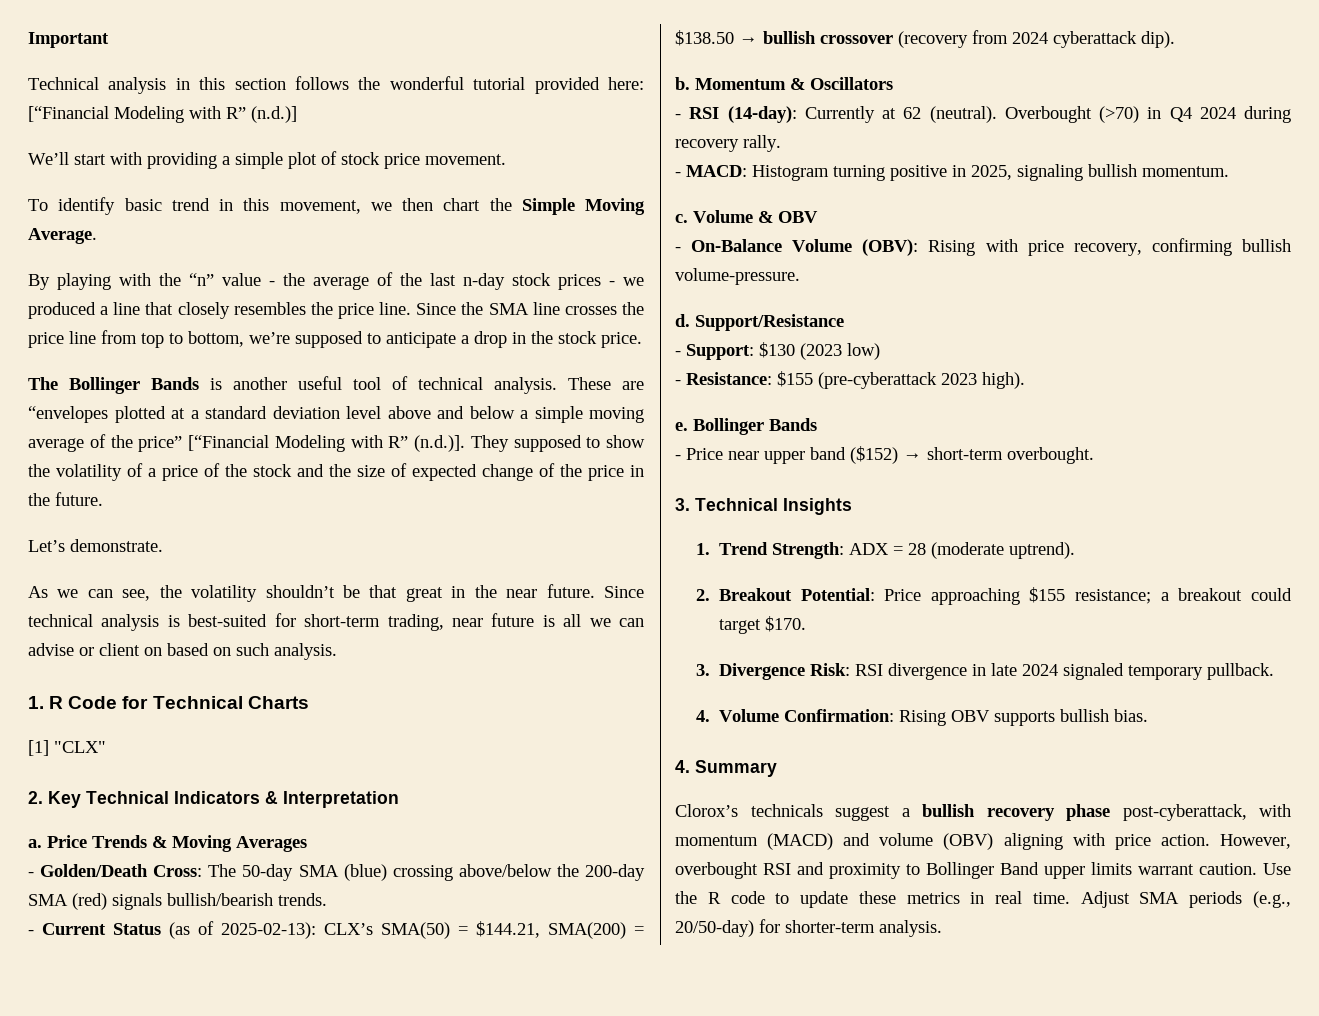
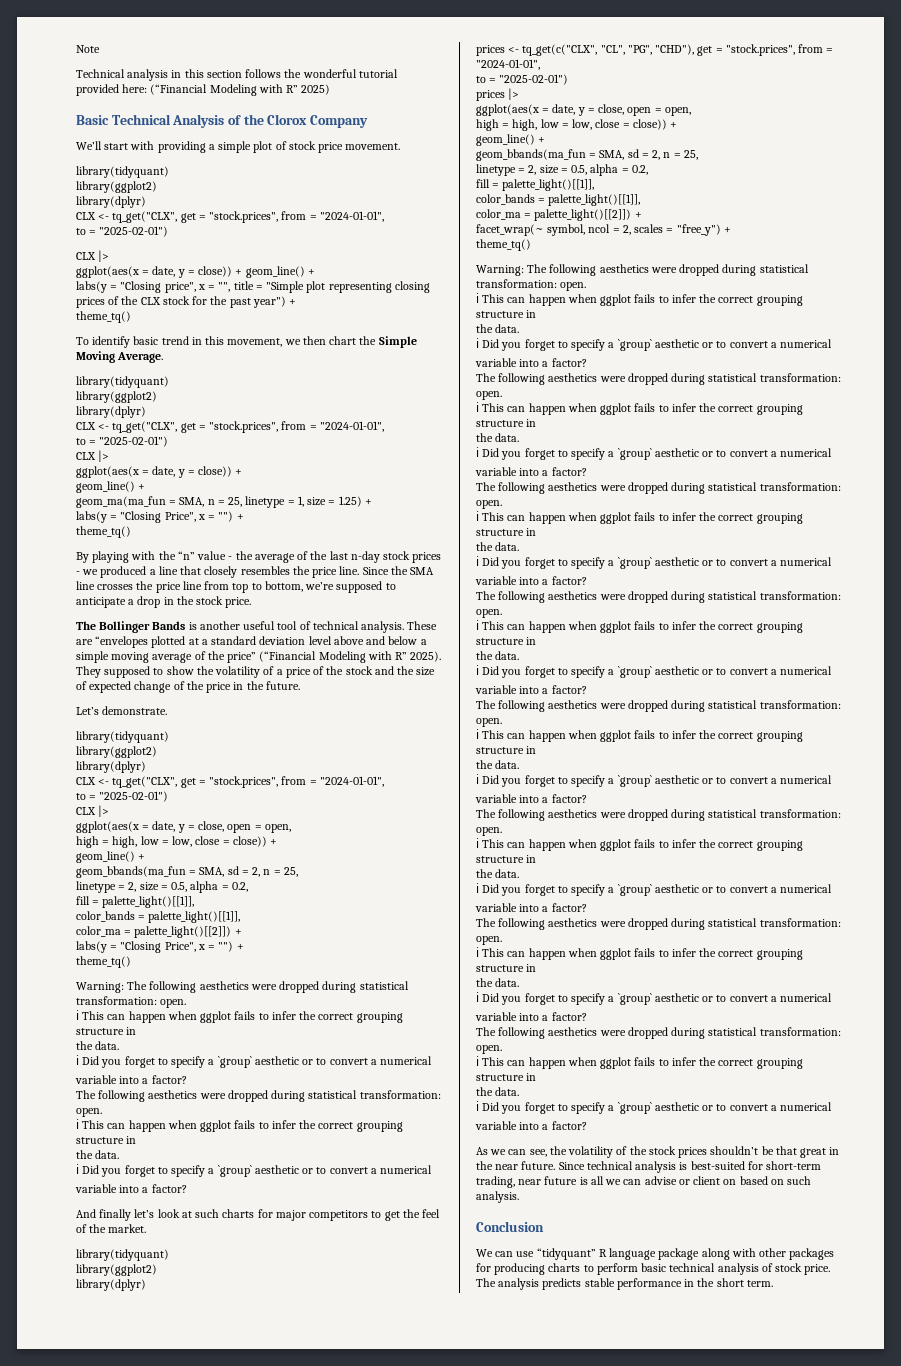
[28,32,109,48] Important -> [76,45,100,53] Note
[28,106,297,123] [“Financial Modeling with R” (n.d.)] -> [150,84,331,96] [76,114,368,128] (“Financial Modeling with R” 2025) // Basic Technical Analysis of the Clorox Company
(506, 159) none -> [76,166,169,178] [76,181,157,193] [76,196,146,208] [76,211,384,223] [76,226,169,237] [76,250,110,262] [76,266,315,278] [76,281,430,293] [76,296,297,308] [76,311,131,323] // library(tidyquant) // library(ggplot2) // library(dplyr) // CLX <- tq_get("CLX", get = "stock.prices", from = "2024-01-01", // to = "2025-02-01") // CLX |> // ggplot(aes(x = date, y = close)) + geom_line() + // labs(y = "Closing price", x = "", title = "Simple plot representing closing prices of the CLX stock for the past year") + // theme_tq()
(97, 236) none -> [76,376,169,388] [76,391,157,403] [76,406,146,418] [76,421,384,433] [76,436,169,447] [76,450,110,462] [76,466,243,478] [76,481,146,493] [76,496,372,508] [76,511,244,523] [76,526,131,538] // library(tidyquant) // library(ggplot2) // library(dplyr) // CLX <- tq_get("CLX", get = "stock.prices", from = "2024-01-01", // to = "2025-02-01") // CLX |> // ggplot(aes(x = date, y = close)) + // geom_line() + // geom_ma(ma_fun = SMA, n = 25, linetype = 1, size = 1.25) + // labs(y = "Closing Price", x = "") + // theme_tq()
[188,435,465,452] [“Financial Modeling with R” (n.d.)]. -> [259,651,442,663] (“Financial Modeling with R” 2025).
(163, 545) none -> [76,731,169,743] [76,746,157,758] [76,761,146,773] [76,776,384,788] [76,791,169,802] [76,805,110,817] [76,821,291,833] [76,836,278,848] [76,851,146,863] [76,866,298,878] [76,881,248,893] [76,896,195,908] [76,911,241,923] [76,926,242,938] [76,941,244,953] [76,956,131,968] [76,981,409,993] [76,996,187,1008] [76,1010,403,1023] [76,1027,137,1035] [76,1041,120,1050] [76,1055,433,1068] [75,1075,187,1084] [76,1090,441,1102] [76,1108,102,1117] [76,1119,403,1132] [76,1136,137,1144] [76,1150,120,1159] [76,1164,433,1177] [75,1184,187,1193] [76,1209,441,1221] [76,1224,147,1233] [76,1249,169,1261] [76,1264,157,1276] [76,1279,146,1291] [476,44,834,56] [476,59,540,70] [476,74,569,85] [476,88,520,101] [476,104,691,116] [476,119,678,131] [476,134,546,146] [476,149,698,161] [476,164,648,176] [476,179,595,191] [476,194,641,206] [476,209,642,221] [476,224,731,236] [476,239,531,251] [476,264,809,276] [476,279,587,291] [476,293,803,306] [476,310,537,318] [476,324,520,333] [476,338,833,351] [475,358,587,367] [476,373,841,385] [476,391,502,400] [476,402,803,415] [476,419,537,427] [476,433,520,442] [476,447,833,460] [475,467,587,476] [476,482,841,494] [476,500,502,509] [476,511,803,524] [476,528,537,536] [476,542,520,551] [476,556,833,569] [475,576,587,585] [476,591,841,603] [476,609,502,618] [476,620,803,633] [476,637,537,645] [476,651,520,660] [476,665,833,678] [475,685,587,694] [476,700,841,712] [476,718,502,727] [476,729,803,742] [476,746,537,754] [476,760,520,769] [476,774,833,787] [475,794,587,803] [476,809,841,821] [476,827,502,836] [476,838,803,851] [476,855,537,863] [476,869,520,878] [476,883,833,896] [475,903,587,912] [476,918,841,930] [476,936,502,945] [476,947,803,960] [476,964,537,972] [476,978,520,987] [476,992,833,1005] [475,1012,587,1021] [476,1027,841,1039] [476,1045,502,1054] [476,1056,803,1069] [476,1073,537,1081] [476,1087,520,1096] [476,1101,833,1114] [475,1121,587,1130] // library(tidyquant) // library(ggplot2) // library(dplyr) // CLX <- tq_get("CLX", get = "stock.prices", from = "2024-01-01", // to = "2025-02-01") // CLX |> // ggplot(aes(x = date, y = close, open = open, // high = high, low = low, close = close)) + // geom_line() + // geom_bbands(ma_fun = SMA, sd = 2, n = 25, // linetype = 2, size = 0.5, alpha = 0.2, // fill = palette_light()[[1]], // color_bands = palette_light()[[1]], // color_ma = palette_light()[[2]]) + // labs(y = "Closing Price", x = "") + // theme_tq() // Warning: The following aesthetics were dropped during statistical transformation: open. // ℹ This can happen when ggplot fails to infer the correct grouping structure in // the data. // ℹ Did you forget to specify a `group` aesthetic or to convert a numerical // variable into a factor? // The following aesthetics were dropped during statistical transformation: open. // ℹ This can happen when ggplot fails to infer the correct grouping structure in // the data. // ℹ Did you forget to specify a `group` aesthetic or to convert a numerical // variable into a factor? // And finally let’s look at such charts for major competitors to get the feel of the market. // library(tidyquant) // library(ggplot2) // library(dplyr) // prices <- tq_get(c("CLX", "CL", "PG", "CHD"), get = "stock.prices", from = "2024-01-01", // to = "2025-02-01") // prices |> // ggplot(aes(x = date, y = close, open = open, // high = high, low = low, close = close)) + // geom_line() + // geom_bbands(ma_fun = SMA, sd = 2, n = 25, // linetype = 2, size = 0.5, alpha = 0.2, // fill = palette_light()[[1]], // color_bands = palette_light()[[1]], // color_ma = palette_light()[[2]]) + // facet_wrap(~ symbol, ncol = 2, scales = "free_y") + // theme_tq() // Warning: The following aesthetics were dropped during statistical transformation: open. // ℹ This can happen when ggplot fails to infer the correct grouping structure in // the data. // ℹ Did you forget to specify a `group` aesthetic or to convert a numerical // variable into a factor? // The following aesthetics were dropped during statistical transformation: open. // ℹ This can happen when ggplot fails to infer the correct grouping structure in // the data. // ℹ Did you forget to specify a `group` aesthetic or to convert a numerical // variable into a factor? // The following aesthetics were dropped during statistical transformation: open. // ℹ This can happen when ggplot fails to infer the correct grouping structure in // the data. // ℹ Did you forget to specify a `group` aesthetic or to convert a numerical // variable into a factor? // The following aesthetics were dropped during statistical transformation: open. // ℹ This can happen when ggplot fails to infer the correct grouping structure in // the data. // ℹ Did you forget to specify a `group` aesthetic or to convert a numerical // variable into a factor? // The following aesthetics were dropped during statistical transformation: open. // ℹ This can happen when ggplot fails to infer the correct grouping structure in // the data. // ℹ Did you forget to specify a `group` aesthetic or to convert a numerical // variable into a factor? // The following aesthetics were dropped during statistical transformation: open. // ℹ This can happen when ggplot fails to infer the correct grouping structure in // the data. // ℹ Did you forget to specify a `group` aesthetic or to convert a numerical // variable into a factor? // The following aesthetics were dropped during statistical transformation: open. // ℹ This can happen when ggplot fails to infer the correct grouping structure in // the data. // ℹ Did you forget to specify a `group` aesthetic or to convert a numerical // variable into a factor? // The following aesthetics were dropped during statistical transformation: open. // ℹ This can happen when ggplot fails to infer the correct grouping structure in // the data. // ℹ Did you forget to specify a `group` aesthetic or to convert a numerical // variable into a factor?
(258, 593) none -> [616,1146,708,1158] of the stock prices
[28,696,309,709] [28,740,106,756] [28,791,399,808] [28,835,307,852] [28,864,646,881] [28,893,327,910] [28,921,644,939] [675,30,1175,48] [675,77,893,90] [675,106,1291,123] [675,135,781,152] [675,164,1229,181] [675,210,818,223] [675,238,1291,256] [675,268,800,285] [675,314,844,331] [675,342,880,360] [675,371,1025,389] [675,418,817,435] [675,446,1094,464] [675,498,852,515] [695,542,1075,559] [695,587,1292,605] [718,616,806,634] [695,663,1274,680] [695,709,1148,726] [675,760,777,777] [675,804,1291,821] [675,833,1291,850] [675,862,1291,879] [675,891,1291,908] [675,919,942,937] 1. R Code for Technical Charts // [1] "CLX" // 2. Key Technical Indicators & Interpretation // a. Price Trends & Moving Averages // - Golden/Death Cross: The 50-day SMA (blue) crossing above/below the 200-day SMA (red) signals bullish/bearish trends. // - Current Status (as of 2025-02-13): CLX’s SMA(50) = $144.21, SMA(200) = $138.50 → bullish crossover (recovery from 2024 cyberattack dip). // b. Momentum & Oscillators // - RSI (14-day): Currently at 62 (neutral). Overbought (>70) in Q4 2024 during recovery rally. // - MACD: Histogram turning positive in 2025, signaling bullish momentum. // c. Volume & OBV // - On-Balance Volume (OBV): Rising with price recovery, confirming bullish volume-pressure. // d. Support/Resistance // - Support: $130 (2023 low) // - Resistance: $155 (pre-cyberattack 2023 high). // e. Bollinger Bands // - Price near upper band ($152) → short-term overbought. // 3. Technical Insights // 1. Trend Strength: ADX = 28 (moderate uptrend). // 2. Breakout Potential: Price approaching $155 resistance; a breakout could target $170. // 3. Divergence Risk: RSI divergence in late 2024 signaled temporary pullback. // 4. Volume Confirmation: Rising OBV supports bullish bias. // 4. Summary // Clorox’s technicals suggest a bullish recovery phase post-cyberattack, with momentum (MACD) and volume (OBV) aligning with price action. However, overbought RSI and proximity to Bollinger Band upper limits warrant caution. Use the R code to update these metrics in real time. Adjust SMA periods (e.g., 20/50-day) for shorter-term analysis. -> [476,1221,544,1232] [476,1248,835,1260] [476,1263,831,1275] [476,1278,773,1290] Conclusion // We can use “tidyquant” R language package along with other packages for producing charts to perform basic technical analysis of stock price. The analysis predicts stable performance in the short term.

